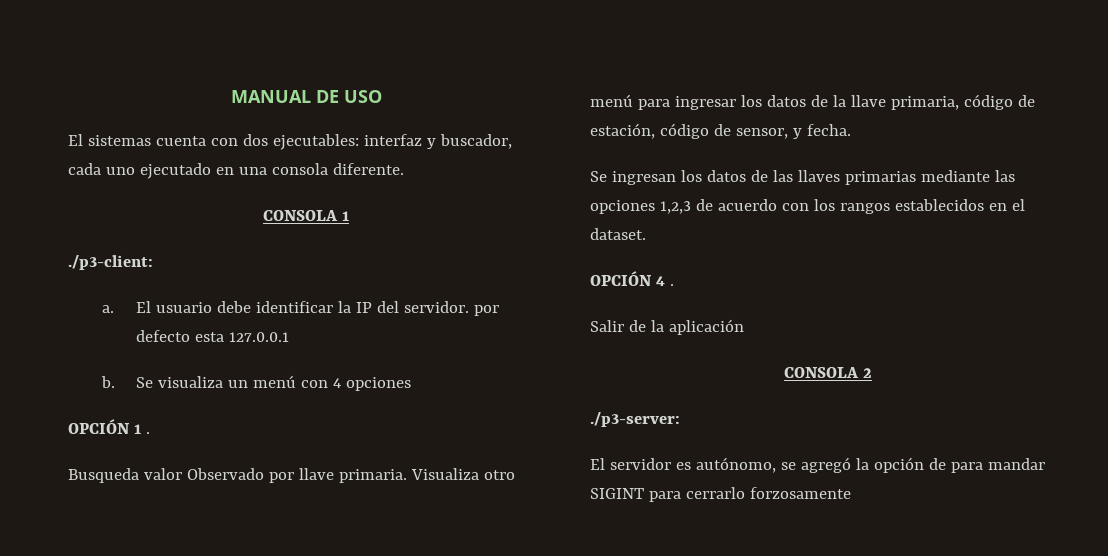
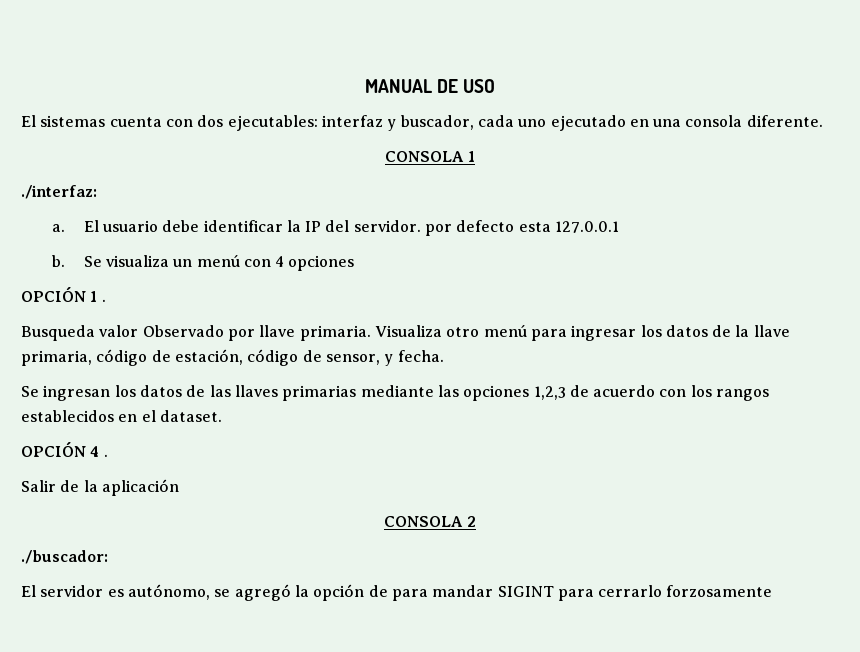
[68,255,153,270] ./p3-client: -> [21,185,97,199] ./interfaz:
[590,412,680,427] ./p3-server: -> [21,550,108,564] ./buscador:

